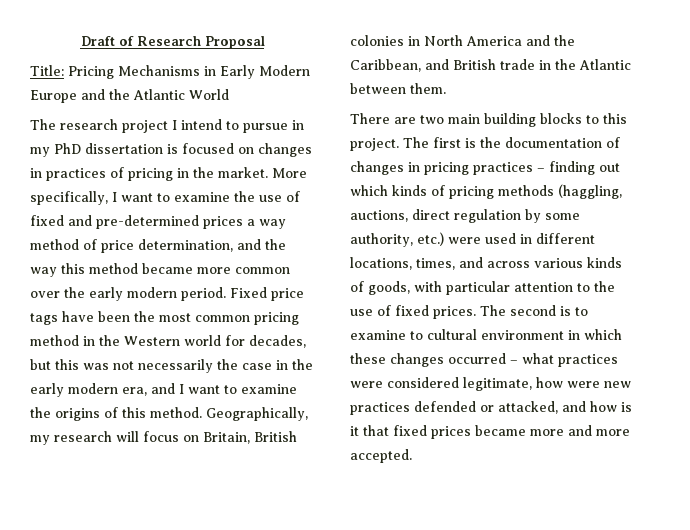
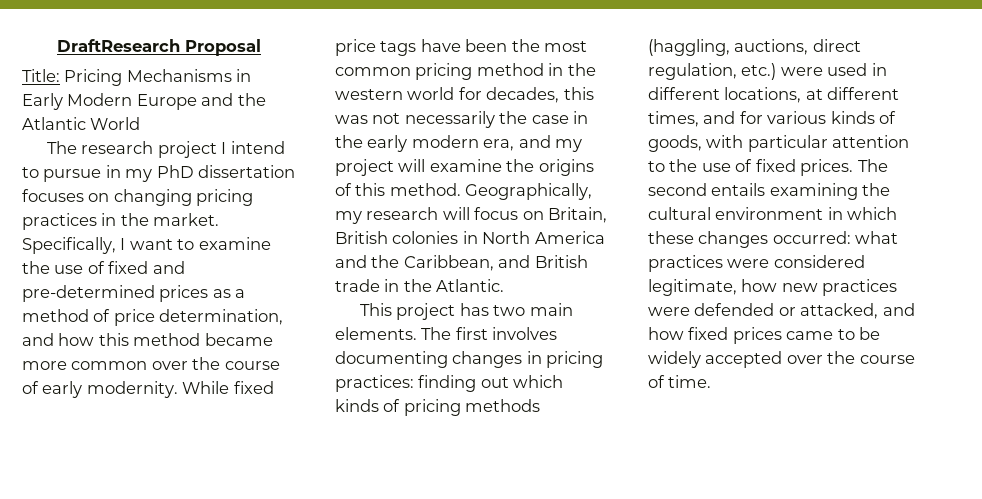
[80,36,201,46] Draft of Research -> [57,39,181,52] DraftResearch
[167,143,312,157] [30,167,173,181] is focused on changes in practices of pricing -> [22,189,254,206] [22,213,97,230] focuses on changing pricing practices
[272,168,307,178] [30,191,108,205] More specifically, -> [22,237,116,254] Specifically,
[247,219,286,229] a way -> [212,289,246,298] as a
[265,239,286,250] [30,267,57,277] the way -> [58,333,95,346] how
[89,287,267,301] early modern period. Fixed -> [224,361,280,370] [22,381,274,398] course of early modernity. While fixed
[124,336,180,346] Western -> [335,89,403,100] western
[30,359,51,370] but -> (560, 95) none
[179,384,237,394] I want to -> [555,139,583,152] [335,159,426,176] my project will
[579,59,631,70] [350,83,446,94] [350,113,627,127] [350,137,620,151] Atlantic between them. // There are two main building blocks to this project. The first is the documentation of -> [436,279,505,292] [359,303,573,320] [335,327,558,340] [335,351,448,368] Atlantic. // This project has two main elements. The first involves documenting
[473,162,545,175] practices – -> [335,375,414,392] practices:
[454,209,580,223] [350,233,413,247] regulation by some authority, -> [648,63,737,80] regulation,
(412, 263) none -> [805,87,900,100] at different
[487,261,530,268] across -> [739,111,763,124] for
[560,306,588,316] [350,330,423,340] is to examine to -> [711,183,891,200] entails examining the
[448,353,518,364] occurred – -> [772,231,851,244] occurred:
[567,381,600,388] were -> (778, 285) none
(410, 408) none -> [648,307,690,316] were
[621,402,632,412] [350,425,630,439] [350,449,412,463] is it that fixed prices became more and more accepted. -> [688,327,881,344] [648,351,915,368] [648,375,712,388] fixed prices came to be widely accepted over the course of time.

